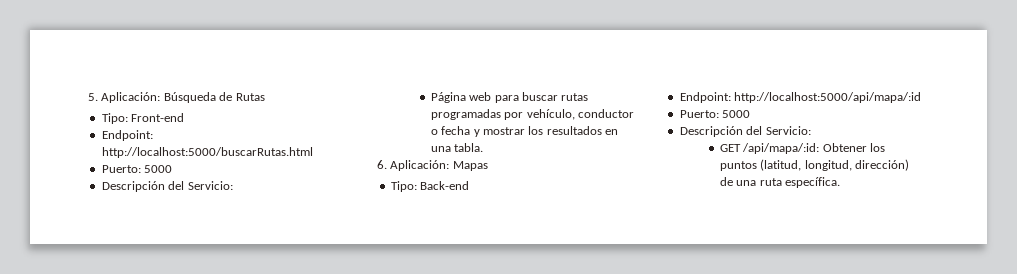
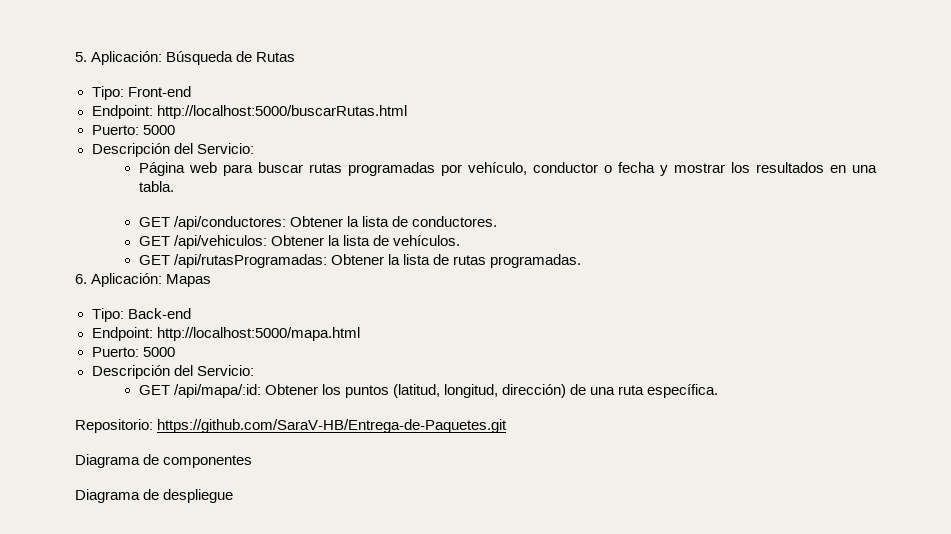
(484, 147) none -> [138,216,497,230] [138,235,460,249] [138,254,581,268] // GET /api/conductores: Obtener la lista de conductores. // GET /api/vehiculos: Obtener la lista de vehículos. // GET /api/rutasProgramadas: Obtener la lista de rutas programadas.
[734,92,922,103] http://localhost:5000/api/mapa/:id -> [156,327,360,341] http://localhost:5000/mapa.html
(840, 182) none -> [75,419,508,433] [75,454,253,468] [75,489,234,503] // Repositorio: https://github.com/SaraV-HB/Entrega-de-Paquetes.git // Diagrama de componentes // Diagrama de despliegue

